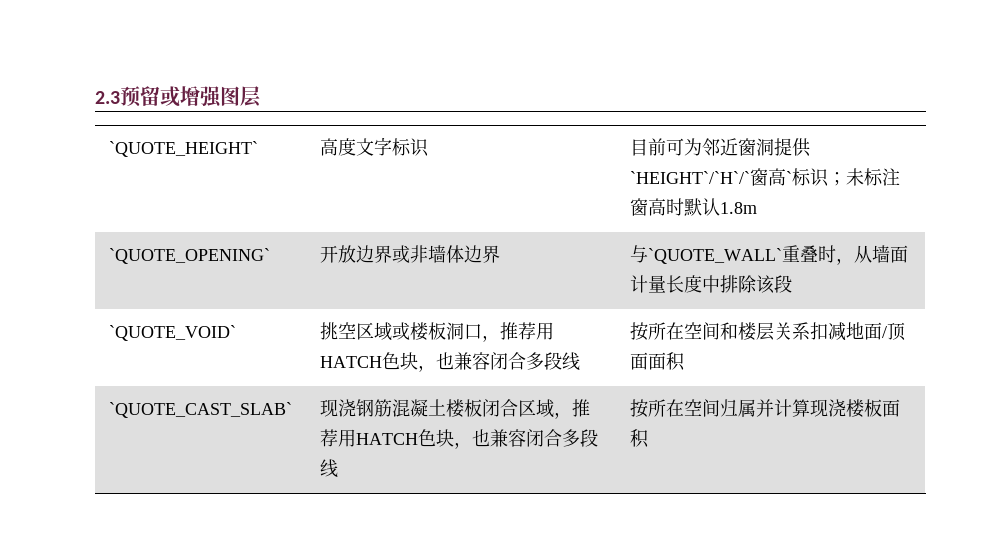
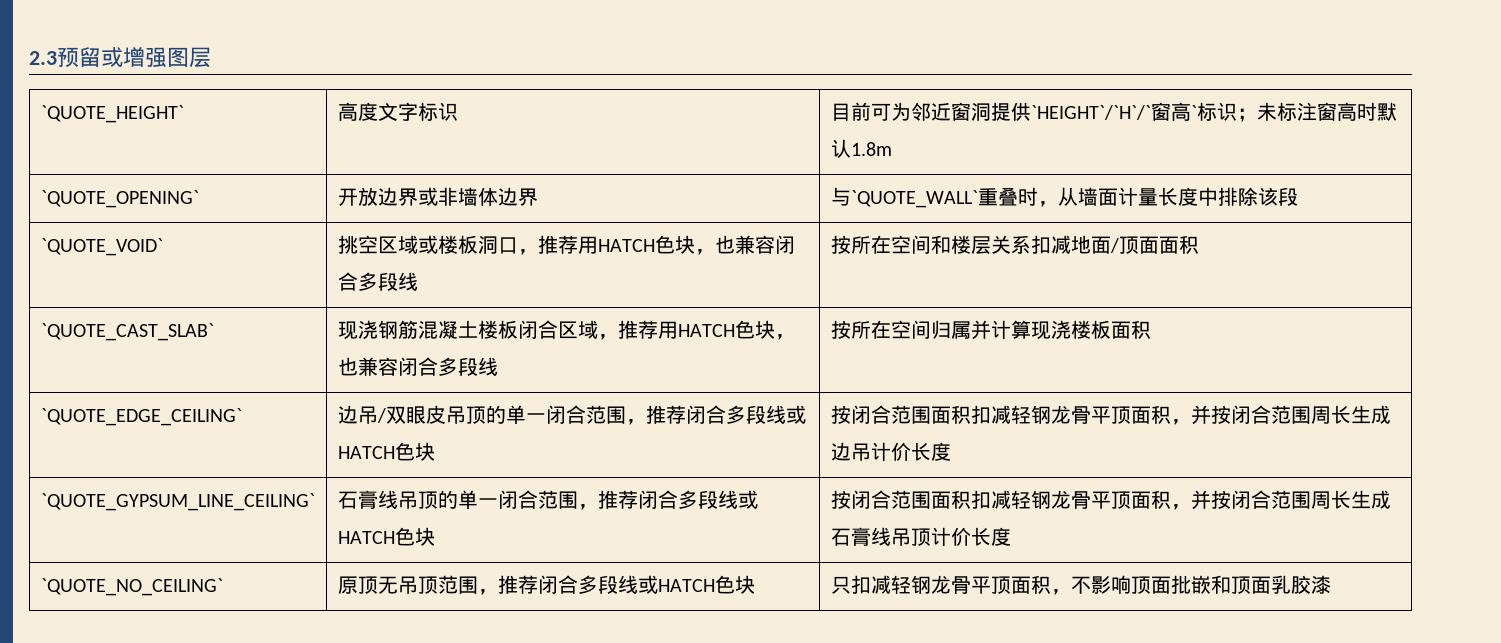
(649, 438) none -> [40,408,242,426] [337,405,806,425] [337,442,435,461] [830,405,1391,425] [830,442,951,461] [40,493,315,511] [337,490,758,510] [337,527,435,546] [830,490,1391,510] [830,527,1011,546] [40,578,223,596] [337,575,755,595] [830,575,1331,595] // `QUOTE_EDGE_CEILING` | 边吊/双眼皮吊顶的单一闭合范围，推荐闭合多段线或HATCH色块 | 按闭合范围面积扣减轻钢龙骨平顶面积，并按闭合范围周长生成边吊计价长度 // `QUOTE_GYPSUM_LINE_CEILING` | 石膏线吊顶的单一闭合范围，推荐闭合多段线或HATCH色块 | 按闭合范围面积扣减轻钢龙骨平顶面积，并按闭合范围周长生成石膏线吊顶计价长度 // `QUOTE_NO_CEILING` | 原顶无吊顶范围，推荐闭合多段线或HATCH色块 | 只扣减轻钢龙骨平顶面积，不影响顶面批嵌和顶面乳胶漆

